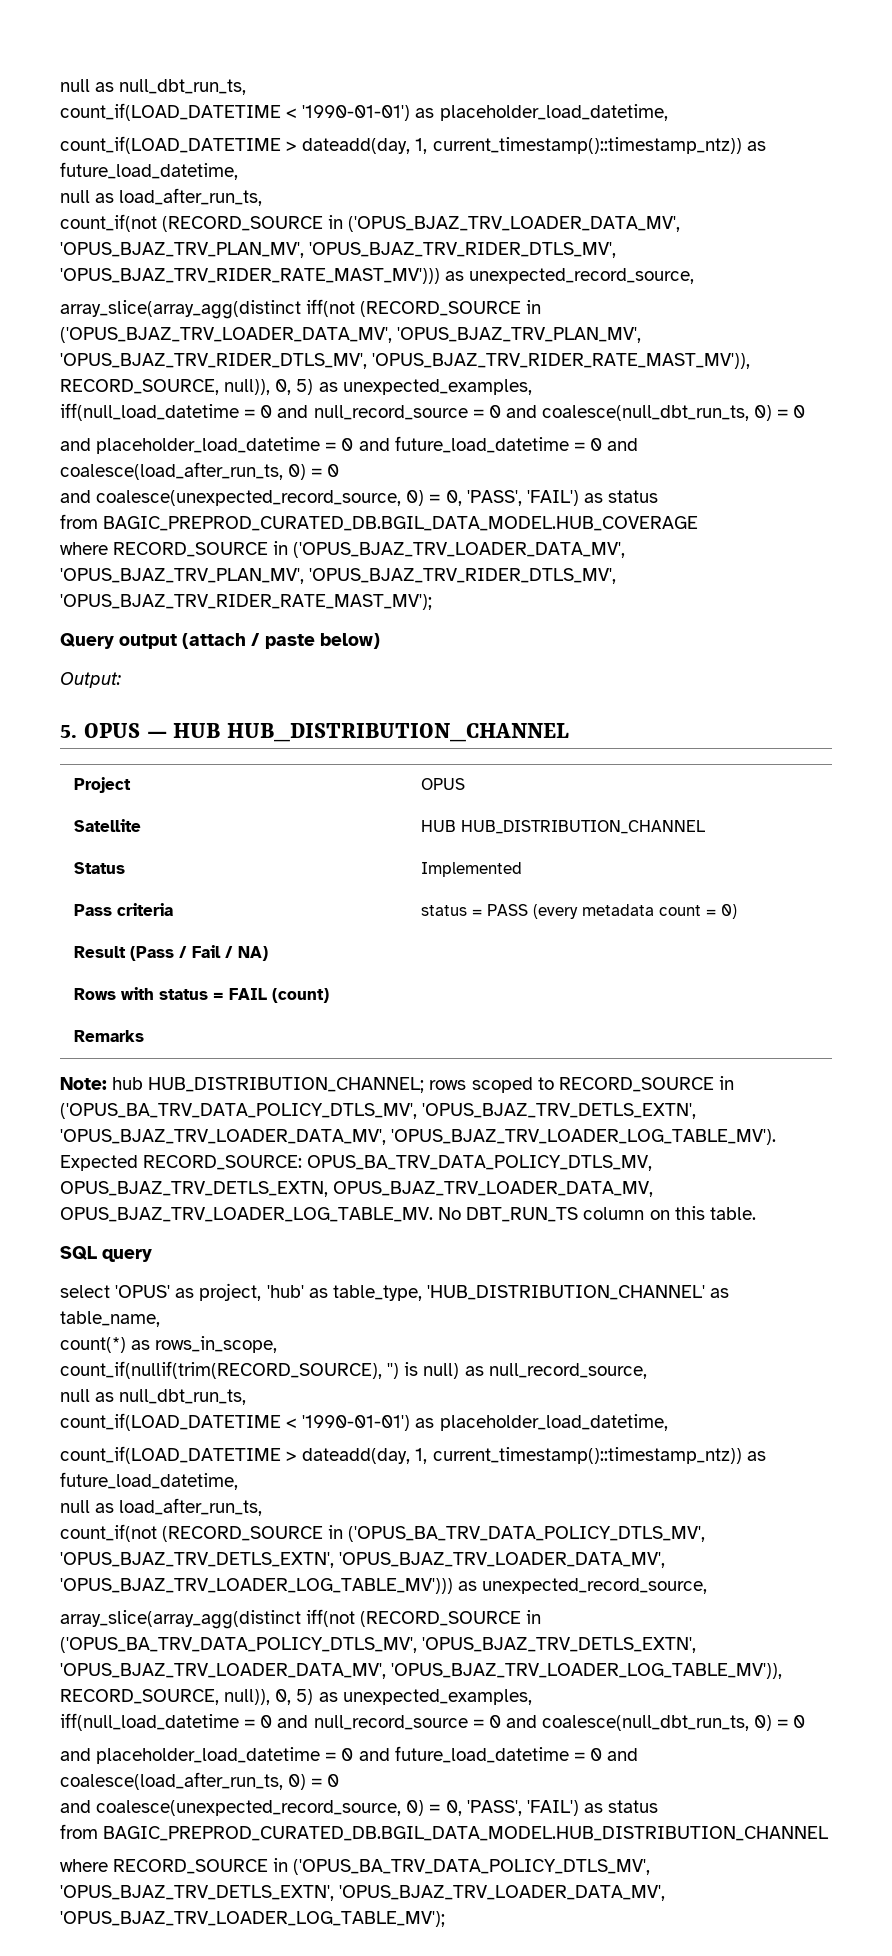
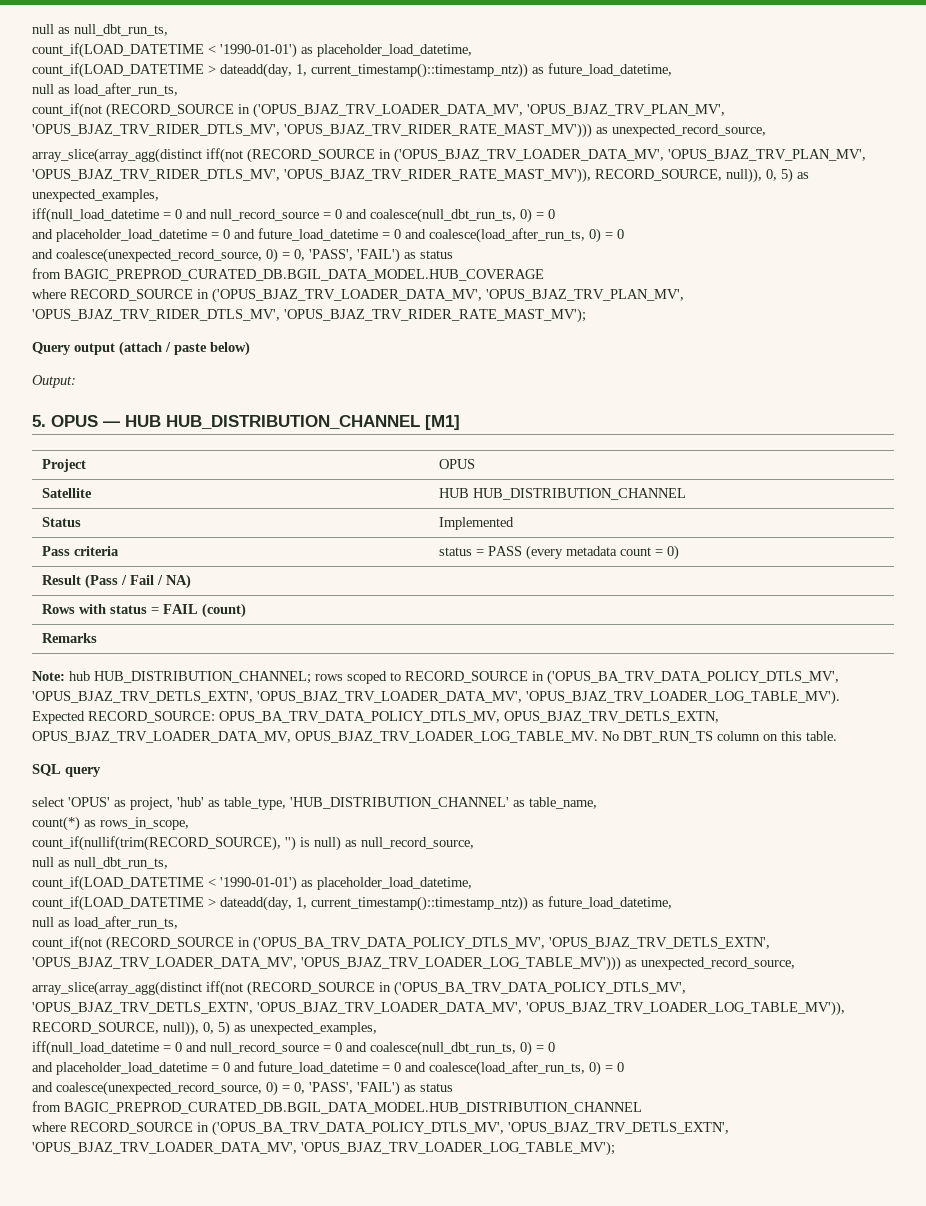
(569, 732) none -> [425,415,460,430] [M1]

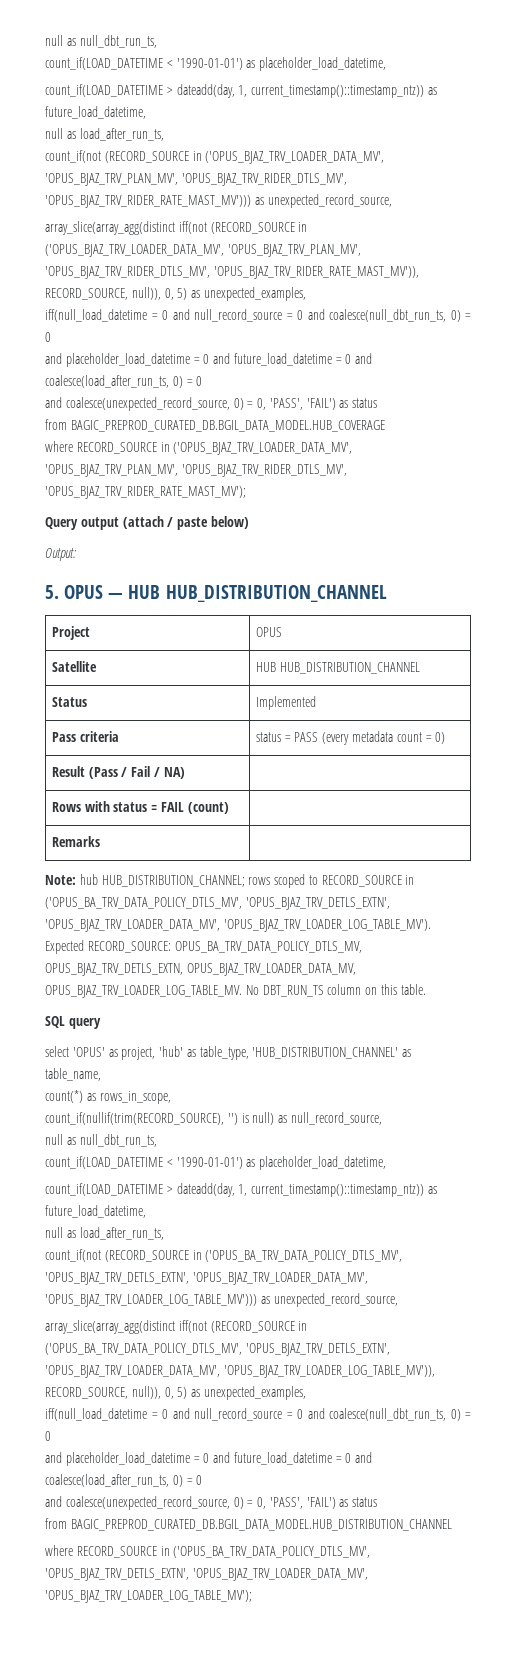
[425,415,460,430] [M1] -> (387, 593) none

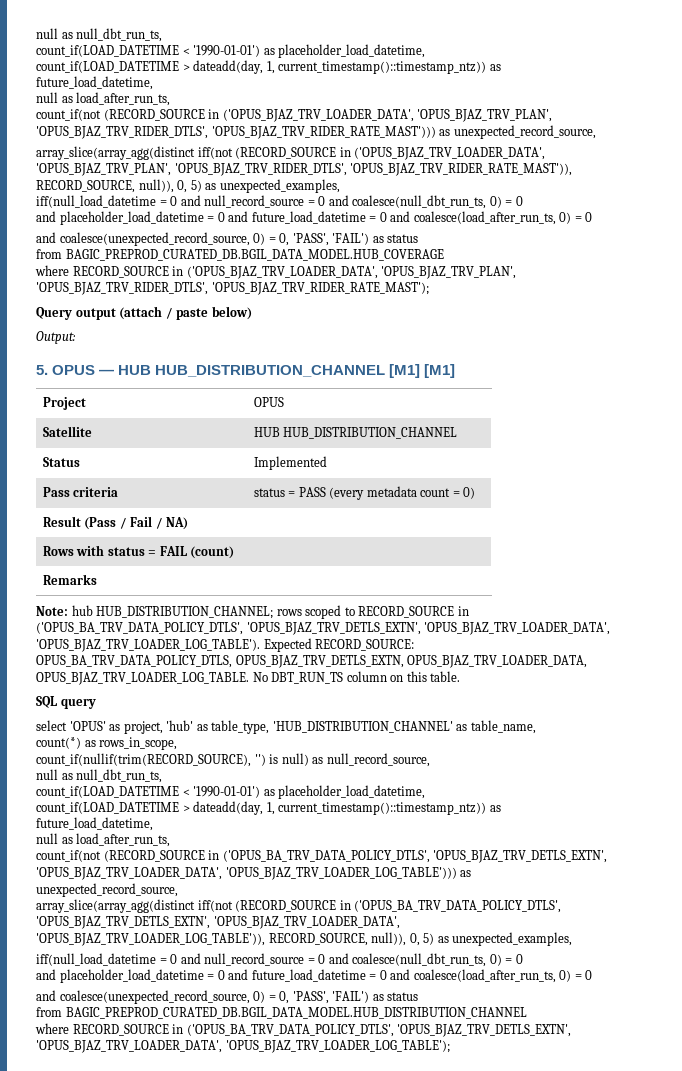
[205,151,385,164] [45,173,347,186] [45,194,392,208] [45,221,308,235] [45,244,361,257] [45,266,419,279] ('OPUS_BJAZ_TRV_LOADER_DATA_MV', 'OPUS_BJAZ_TRV_PLAN_MV', 'OPUS_BJAZ_TRV_RIDER_DTLS_MV', 'OPUS_BJAZ_TRV_RIDER_RATE_MAST_MV'))) as unexpected_record_source, // array_slice(array_agg(distinct iff(not (RECORD_SOURCE in ('OPUS_BJAZ_TRV_LOADER_DATA_MV', 'OPUS_BJAZ_TRV_PLAN_MV', 'OPUS_BJAZ_TRV_RIDER_DTLS_MV', 'OPUS_BJAZ_TRV_RIDER_RATE_MAST_MV')), -> [222,109,553,122] [36,125,596,139] [36,146,546,160] [36,163,573,176] ('OPUS_BJAZ_TRV_LOADER_DATA', 'OPUS_BJAZ_TRV_PLAN', 'OPUS_BJAZ_TRV_RIDER_DTLS', 'OPUS_BJAZ_TRV_RIDER_RATE_MAST'))) as unexpected_record_source, // array_slice(array_agg(distinct iff(not (RECORD_SOURCE in ('OPUS_BJAZ_TRV_LOADER_DATA', 'OPUS_BJAZ_TRV_PLAN', 'OPUS_BJAZ_TRV_RIDER_DTLS', 'OPUS_BJAZ_TRV_RIDER_RATE_MAST')),
[173,442,353,455] [45,464,347,477] [45,486,246,499] ('OPUS_BJAZ_TRV_LOADER_DATA_MV', 'OPUS_BJAZ_TRV_PLAN_MV', 'OPUS_BJAZ_TRV_RIDER_DTLS_MV', 'OPUS_BJAZ_TRV_RIDER_RATE_MAST_MV'); -> [186,266,517,279] [36,282,429,295] ('OPUS_BJAZ_TRV_LOADER_DATA', 'OPUS_BJAZ_TRV_PLAN', 'OPUS_BJAZ_TRV_RIDER_DTLS', 'OPUS_BJAZ_TRV_RIDER_RATE_MAST');
(387, 593) none -> [389,364,456,378] [M1] [M1]
[45,897,390,910] [45,919,431,932] [45,940,362,954] [45,963,356,976] [45,985,242,998] ('OPUS_BA_TRV_DATA_POLICY_DTLS_MV', 'OPUS_BJAZ_TRV_DETLS_EXTN', 'OPUS_BJAZ_TRV_LOADER_DATA_MV', 'OPUS_BJAZ_TRV_LOADER_LOG_TABLE_MV'). Expected RECORD_SOURCE: OPUS_BA_TRV_DATA_POLICY_DTLS_MV, OPUS_BJAZ_TRV_DETLS_EXTN, OPUS_BJAZ_TRV_LOADER_DATA_MV, OPUS_BJAZ_TRV_LOADER_LOG_TABLE_MV. -> [36,622,611,635] [36,638,415,652] [36,655,588,668] [36,672,249,685] ('OPUS_BA_TRV_DATA_POLICY_DTLS', 'OPUS_BJAZ_TRV_DETLS_EXTN', 'OPUS_BJAZ_TRV_LOADER_DATA', 'OPUS_BJAZ_TRV_LOADER_LOG_TABLE'). Expected RECORD_SOURCE: OPUS_BA_TRV_DATA_POLICY_DTLS, OPUS_BJAZ_TRV_DETLS_EXTN, OPUS_BJAZ_TRV_LOADER_DATA, OPUS_BJAZ_TRV_LOADER_LOG_TABLE.
[205,1250,403,1262] [45,1272,368,1285] [45,1293,398,1307] [45,1320,308,1334] [45,1343,390,1356] [45,1365,435,1378] ('OPUS_BA_TRV_DATA_POLICY_DTLS_MV', 'OPUS_BJAZ_TRV_DETLS_EXTN', 'OPUS_BJAZ_TRV_LOADER_DATA_MV', 'OPUS_BJAZ_TRV_LOADER_LOG_TABLE_MV'))) as unexpected_record_source, // array_slice(array_agg(distinct iff(not (RECORD_SOURCE in ('OPUS_BA_TRV_DATA_POLICY_DTLS_MV', 'OPUS_BJAZ_TRV_DETLS_EXTN', 'OPUS_BJAZ_TRV_LOADER_DATA_MV', 'OPUS_BJAZ_TRV_LOADER_LOG_TABLE_MV')), -> [222,850,608,863] [36,867,472,880] [36,883,178,897] [36,899,562,913] [36,916,400,929] [36,933,265,946] ('OPUS_BA_TRV_DATA_POLICY_DTLS', 'OPUS_BJAZ_TRV_DETLS_EXTN', 'OPUS_BJAZ_TRV_LOADER_DATA', 'OPUS_BJAZ_TRV_LOADER_LOG_TABLE'))) as unexpected_record_source, // array_slice(array_agg(distinct iff(not (RECORD_SOURCE in ('OPUS_BA_TRV_DATA_POLICY_DTLS', 'OPUS_BJAZ_TRV_DETLS_EXTN', 'OPUS_BJAZ_TRV_LOADER_DATA', 'OPUS_BJAZ_TRV_LOADER_LOG_TABLE')),
[173,1546,371,1558] [45,1568,368,1581] [45,1590,252,1603] ('OPUS_BA_TRV_DATA_POLICY_DTLS_MV', 'OPUS_BJAZ_TRV_DETLS_EXTN', 'OPUS_BJAZ_TRV_LOADER_DATA_MV', 'OPUS_BJAZ_TRV_LOADER_LOG_TABLE_MV'); -> [186,1024,572,1037] [36,1040,450,1053] ('OPUS_BA_TRV_DATA_POLICY_DTLS', 'OPUS_BJAZ_TRV_DETLS_EXTN', 'OPUS_BJAZ_TRV_LOADER_DATA', 'OPUS_BJAZ_TRV_LOADER_LOG_TABLE');

